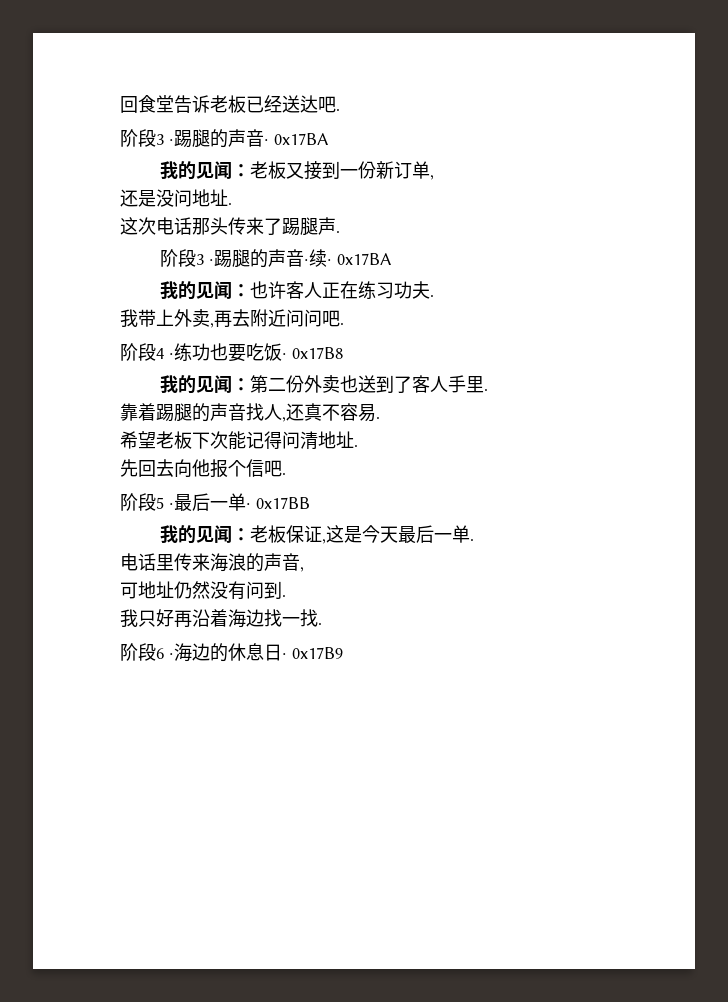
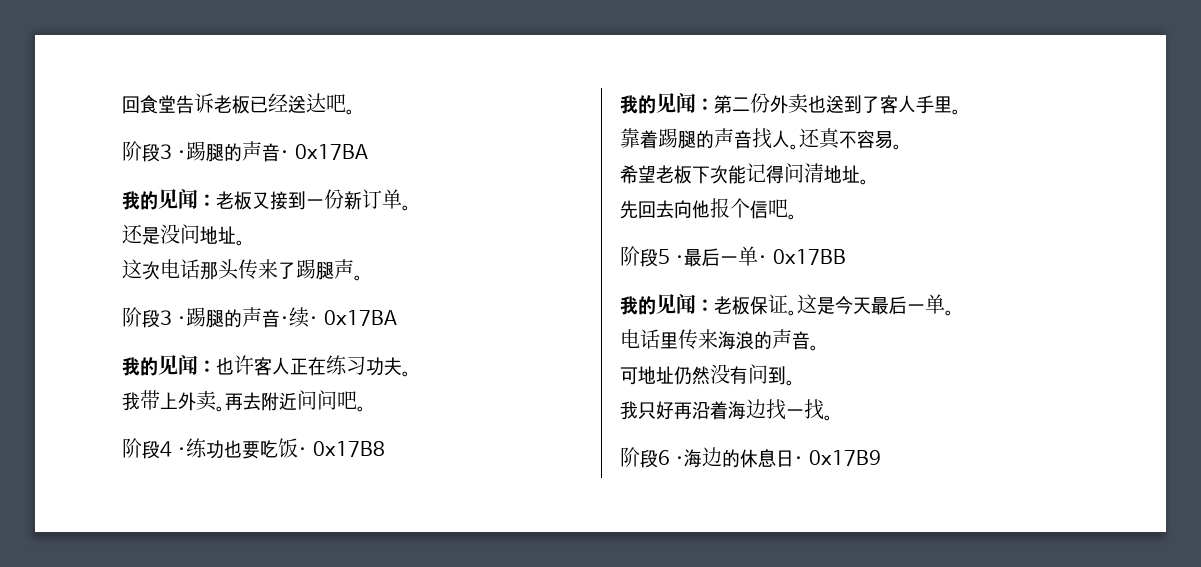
[336,108,340,111] . -> [346,109,355,115] 。
[429,175,434,180] , -> [402,205,411,211] 。
[228,202,232,205] . -> [236,240,245,246] 。
[336,230,340,233] . -> [354,275,363,281] 。
[429,294,434,297] . -> [402,371,411,377] 。
[210,323,214,328] , -> [216,406,225,412] 。
[340,322,344,325] . -> [357,406,366,412] 。
[483,388,488,391] . -> [952,109,961,115] 。
[282,417,286,422] , -> [790,144,799,150] 。
[376,416,380,419] . -> [893,144,902,150] 。
[354,444,358,447] . -> [860,179,869,185] 。
[282,472,286,475] . -> [788,214,797,220] 。
[321,539,326,544] , -> [788,310,797,316] 。
[469,538,474,541] . -> [945,310,954,316] 。
[300,567,304,572] , -> [810,345,819,351] 。
[282,594,286,597] . -> [786,380,795,386] 。
[318,622,322,625] . -> [824,415,833,421] 。

